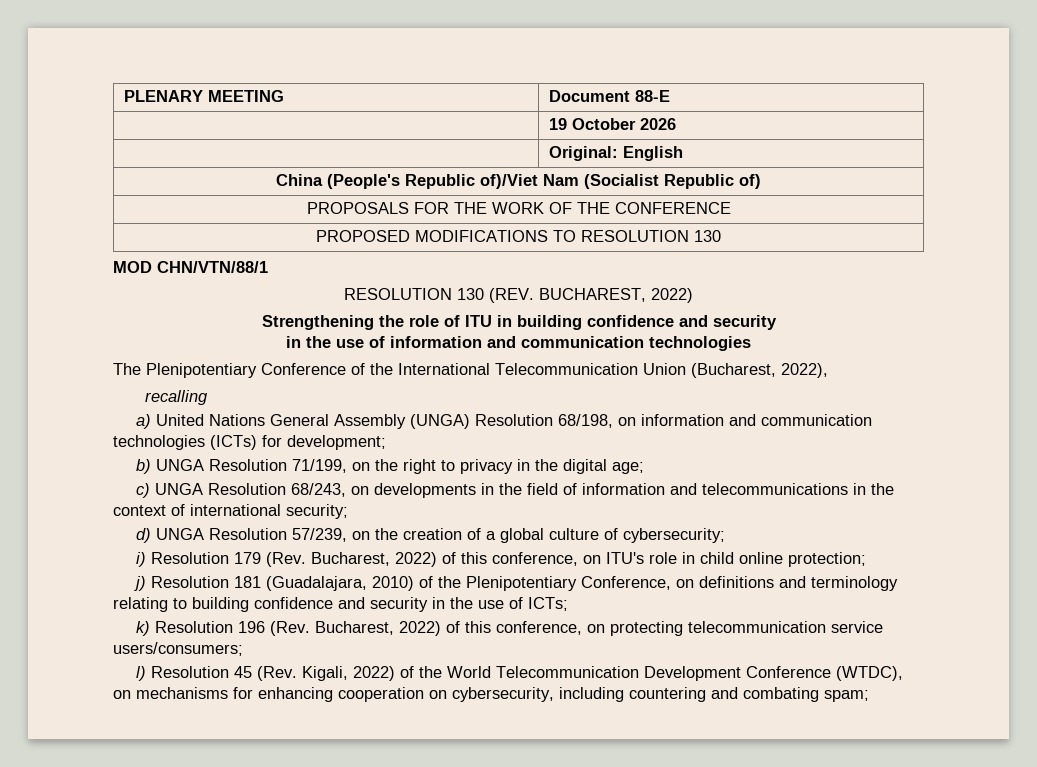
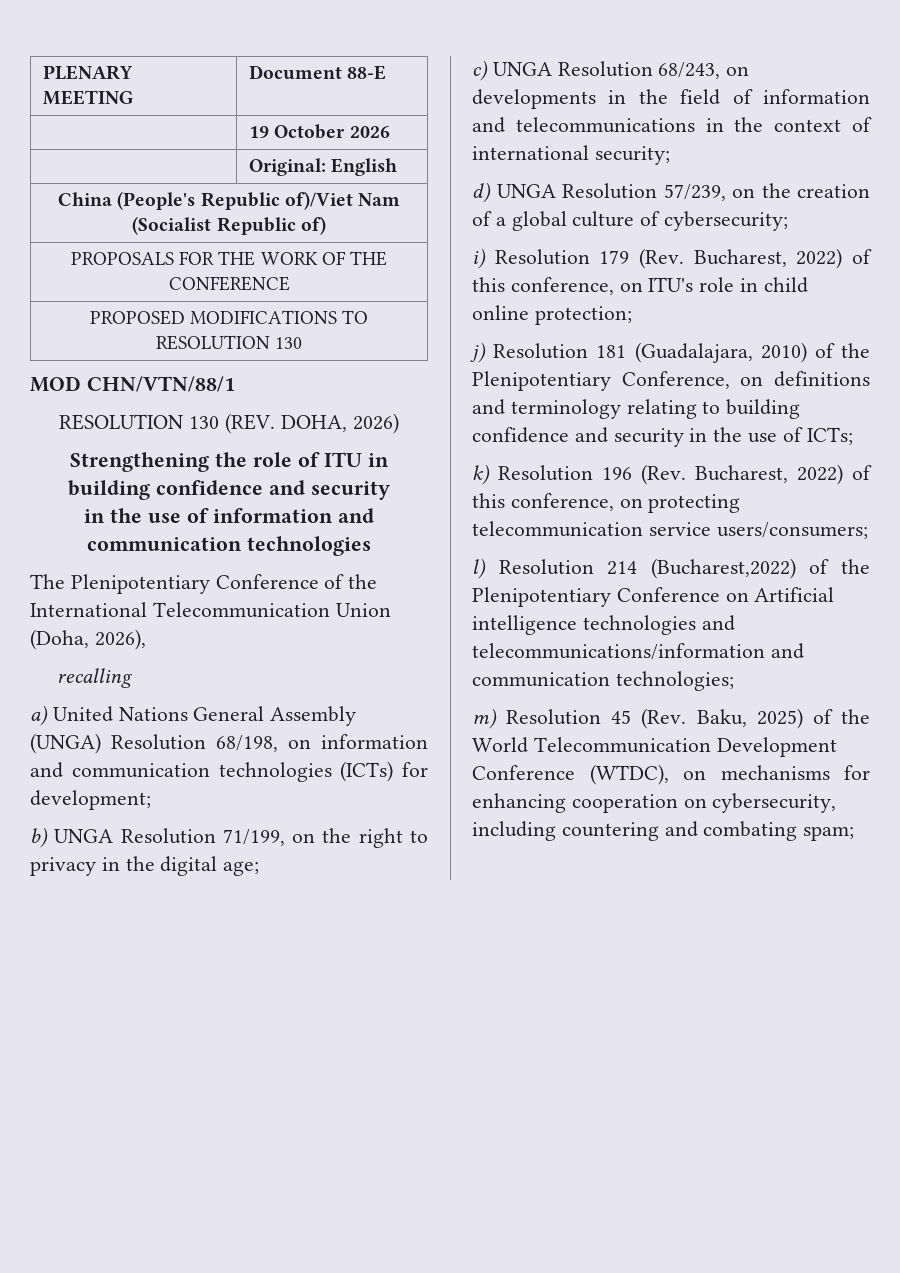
[539,288,693,303] BUCHAREST, 2022) -> [280,413,399,434] DOHA, 2026)
[691,363,828,378] (Bucharest, 2022), -> [30,629,146,650] (Doha, 2026),
[234,666,396,681] 45 (Rev. Kigali, 2022) -> [607,558,870,579] [472,587,835,607] [472,615,735,635] [472,643,804,660] [472,671,734,691] [472,708,803,729] 214 (Bucharest,2022) of the Plenipotentiary Conference on Artificial intelligence technologies and telecommunications/information and communication technologies; // m) Resolution 45 (Rev. Baku, 2025)

